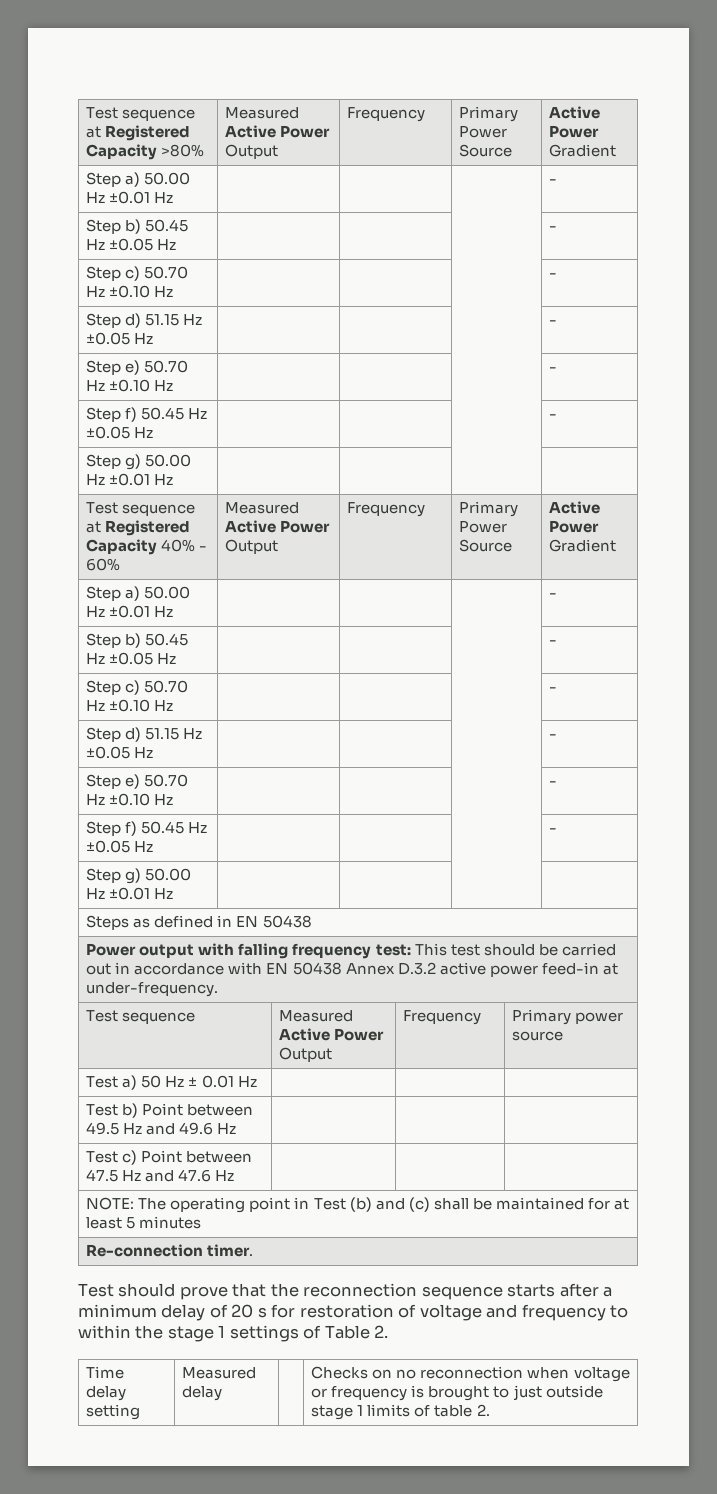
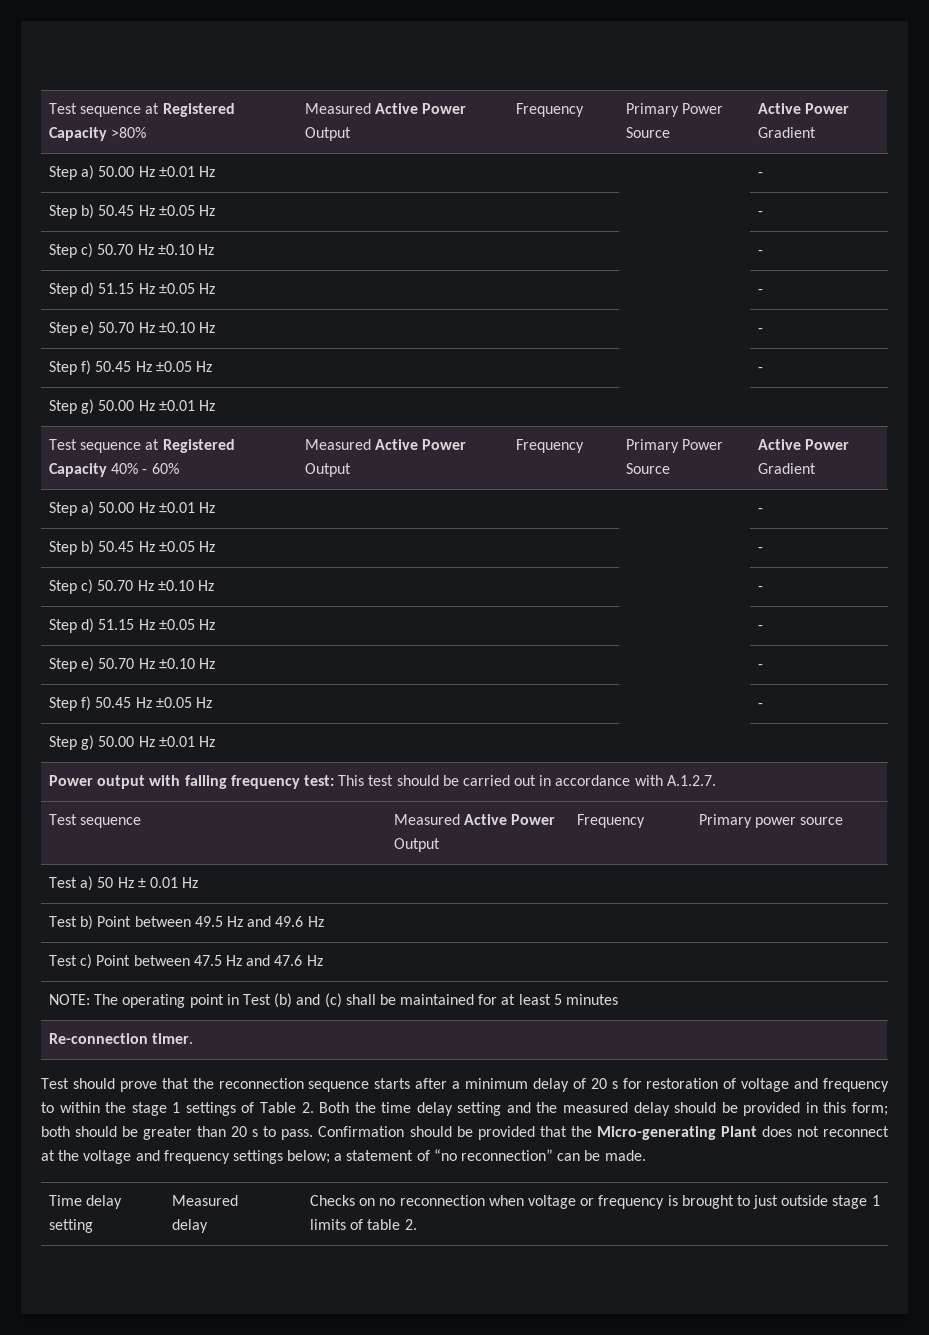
[86,915,312,930] // Steps as defined in EN 50438 -> (215, 741) none
[266,962,618,977] [86,982,219,997] EN 50438 Annex D.3.2 active power feed-in at under-frequency. -> [666,775,716,786] A.1.2.7.
(389, 1331) none -> [319,1102,889,1116] [41,1126,890,1140] [41,1149,646,1164] Both the time delay setting and the measured delay should be provided in this form; both should be greater than 20 s to pass. Confirmation should be provided that the Micro-generating Plant does not reconnect at the voltage and frequency settings below; a statement of “no reconnection” can be made.

